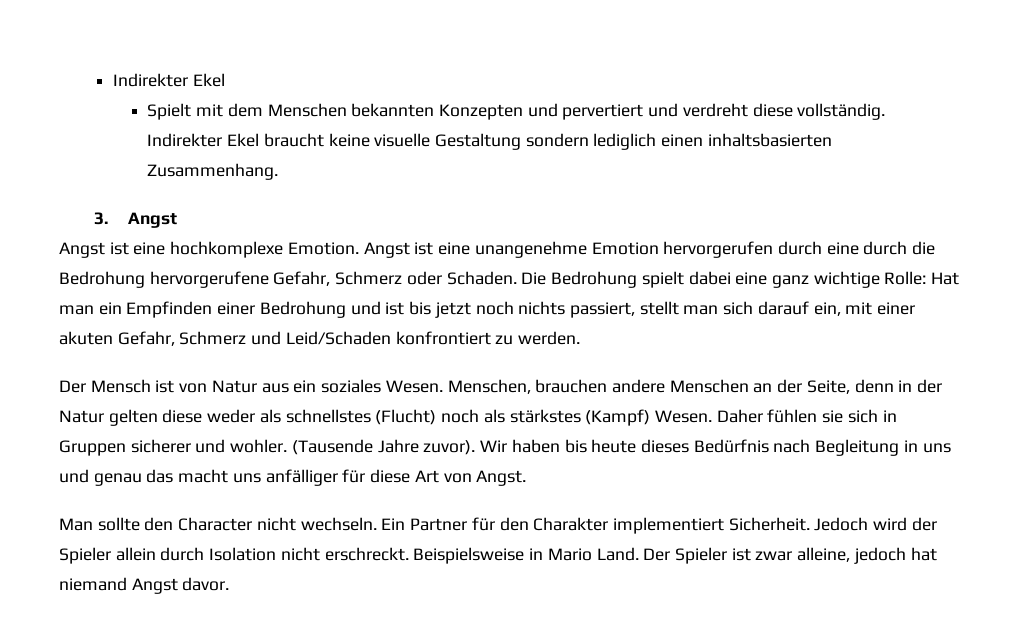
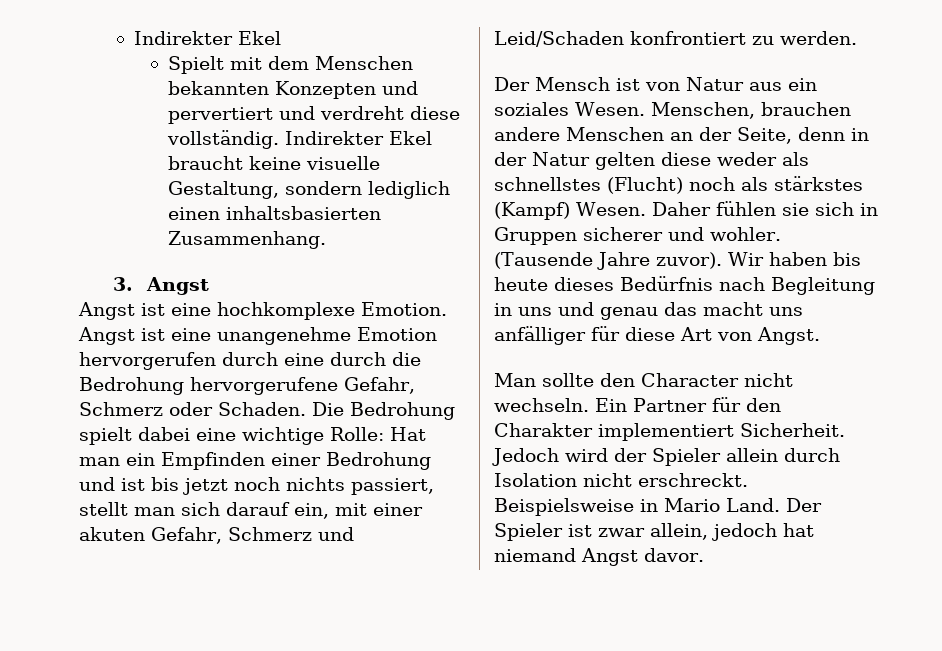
[434,133,521,150] Gestaltung -> [167,181,279,199] Gestaltung,
[771,275,809,288] ganz -> (236, 434) none
[797,547,851,562] alleine, -> [650,523,708,540] allein,

